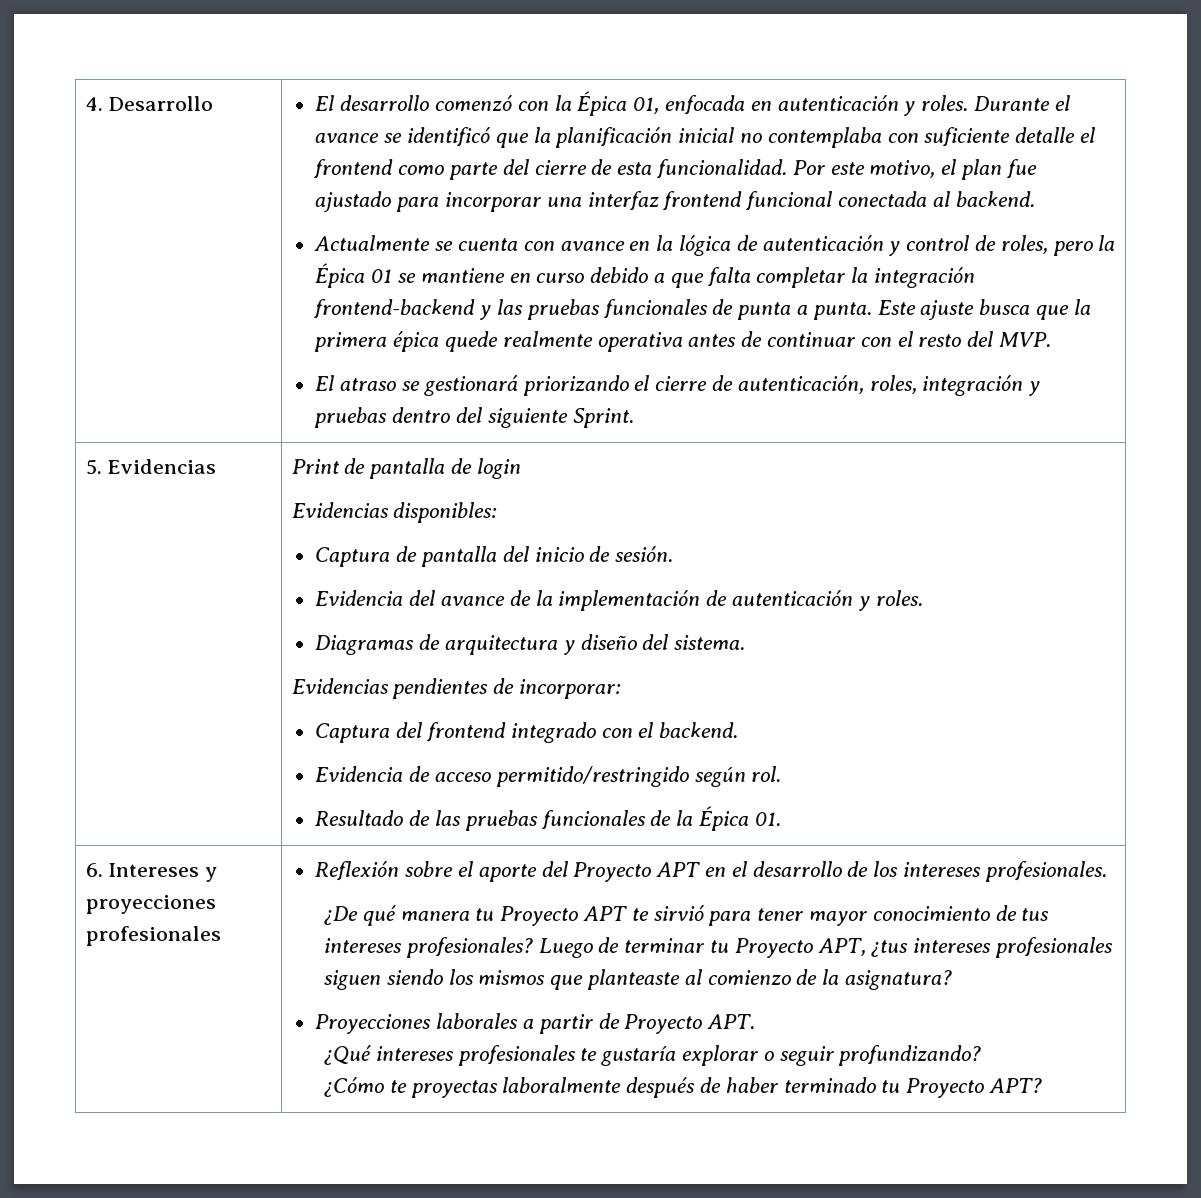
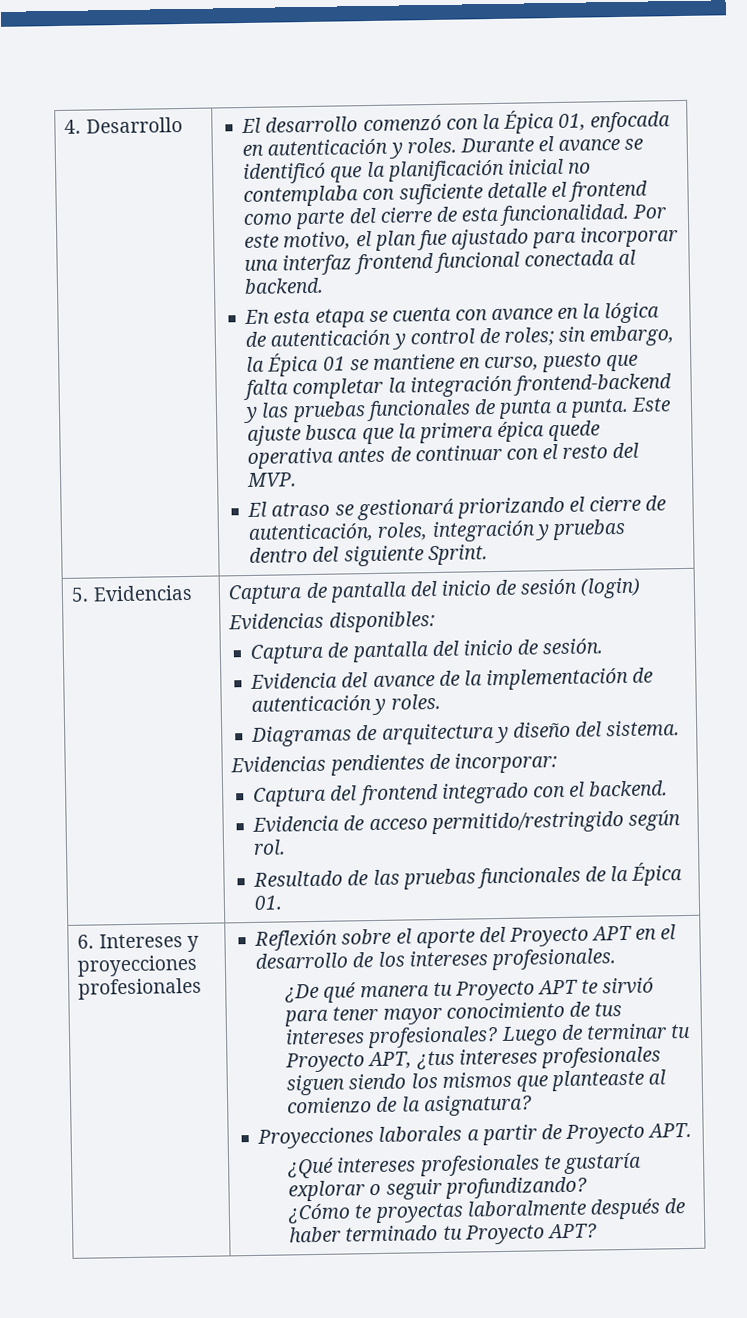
[314,235,431,251] Actualmente -> [244,308,365,328] En esta etapa
[1000,235,1093,256] roles, pero -> [503,325,675,347] roles; sin embargo,
[536,267,665,283] curso debido a -> [484,352,603,373] curso, puesto
[502,331,593,347] realmente -> (601, 431) none
[291,458,521,479] Print de pantalla de login -> [228,577,642,605] Captura de pantalla del inicio de sesión (login)

